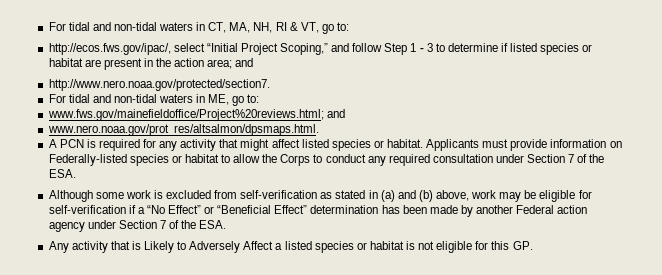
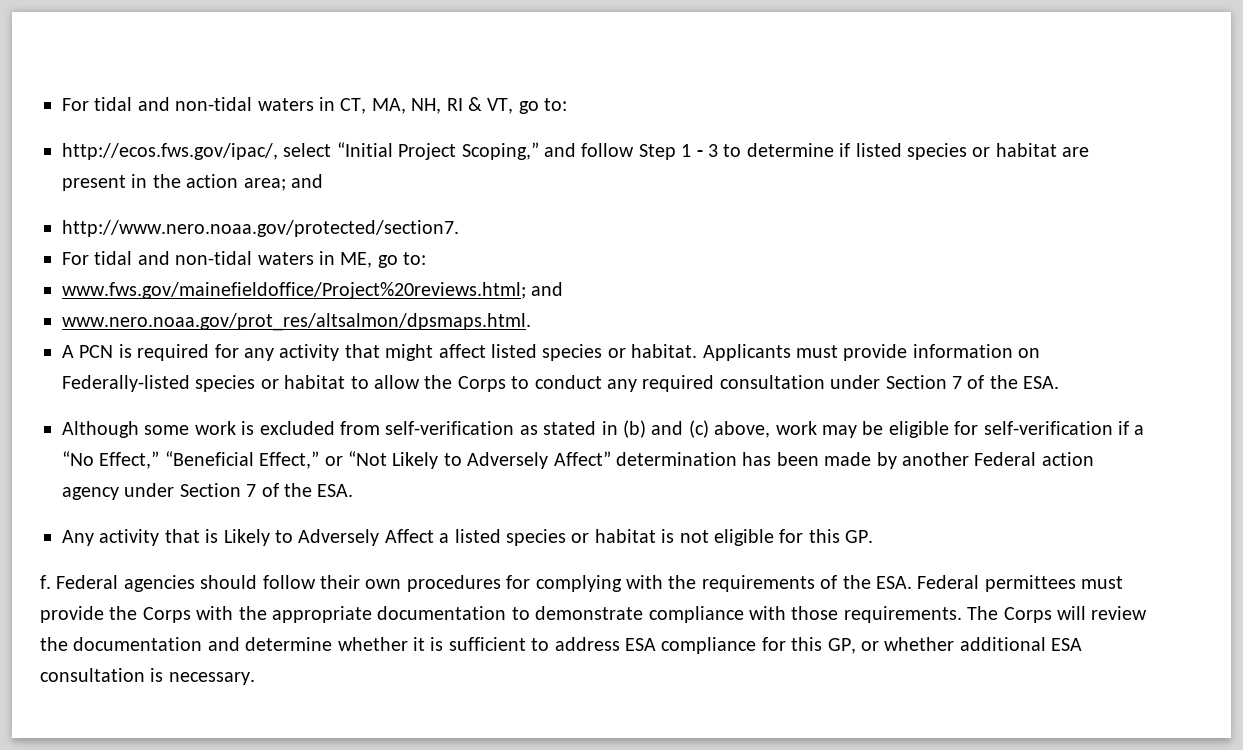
[380,190,433,202] (a) and (b) -> [622,420,709,438] (b) and (c)
[168,205,308,214] Effect” or “Beneficial Effect” -> [99,451,611,469] Effect,” “Beneficial Effect,” or “Not Likely to Adversely Affect”
(533, 245) none -> [40,575,1124,592] [40,606,1148,623] [40,637,1083,654] [40,668,255,685] // f. Federal agencies should follow their own procedures for complying with the requirements of the ESA. Federal permittees must provide the Corps with the appropriate documentation to demonstrate compliance with those requirements. The Corps will review the documentation and determine whether it is sufficient to address ESA compliance for this GP, or whether additional ESA consultation is necessary.

